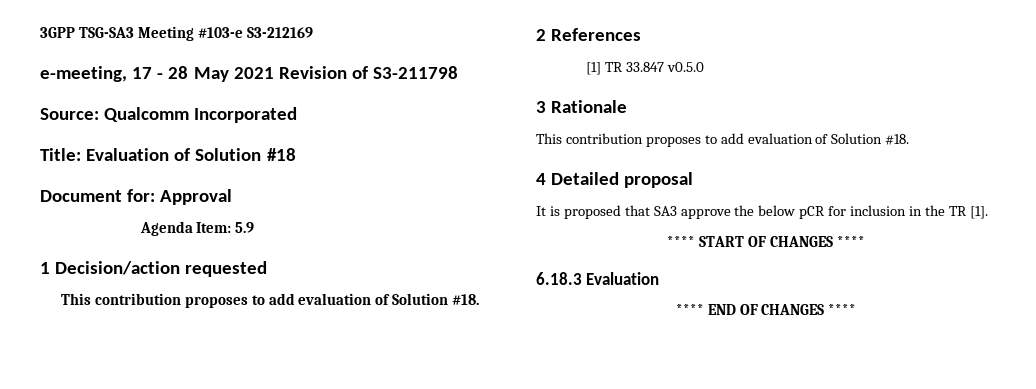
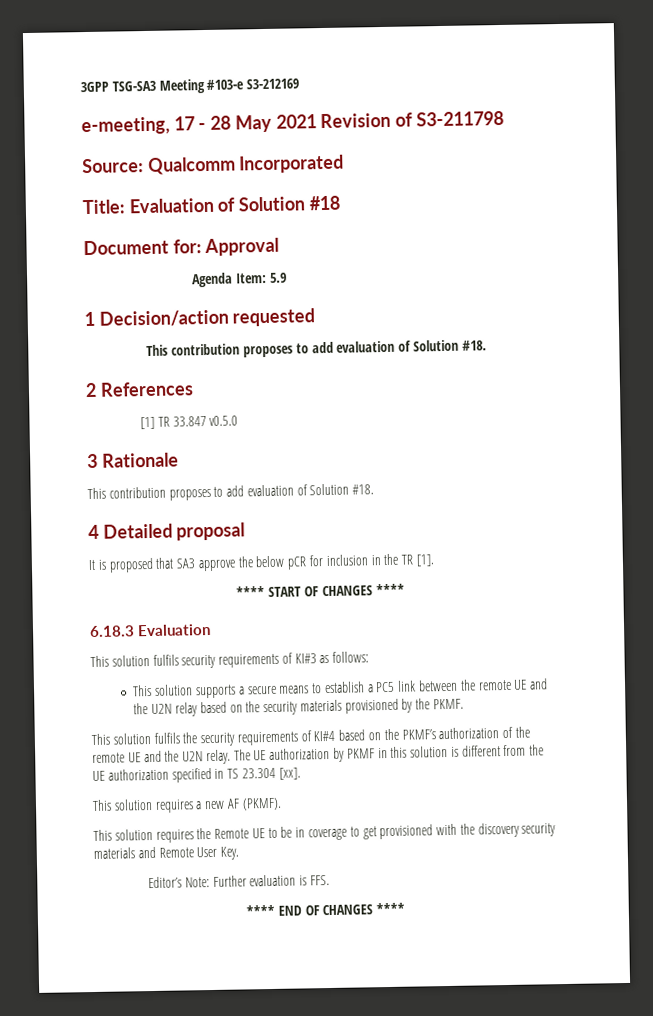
(660, 278) none -> [90,651,370,669] [132,678,549,699] [133,698,465,717] [91,726,530,747] [92,744,545,765] [92,767,301,783] [92,797,282,813] [93,822,557,843] [93,846,240,860] [148,874,330,889] // This solution fulfils security requirements of KI#3 as follows: // This solution supports a secure means to establish a PC5 link between the remote UE and the U2N relay based on the security materials provisioned by the PKMF. // This solution fulfils the security requirements of KI#4 based on the PKMF’s authorization of the remote UE and the U2N relay. The UE authorization by PKMF in this solution is different from the UE authorization specified in TS 23.304 [xx]. // This solution requires a new AF (PKMF). // This solution requires the Remote UE to be in coverage to get provisioned with the discovery security materials and Remote User Key. // Editor’s Note: Further evaluation is FFS.

